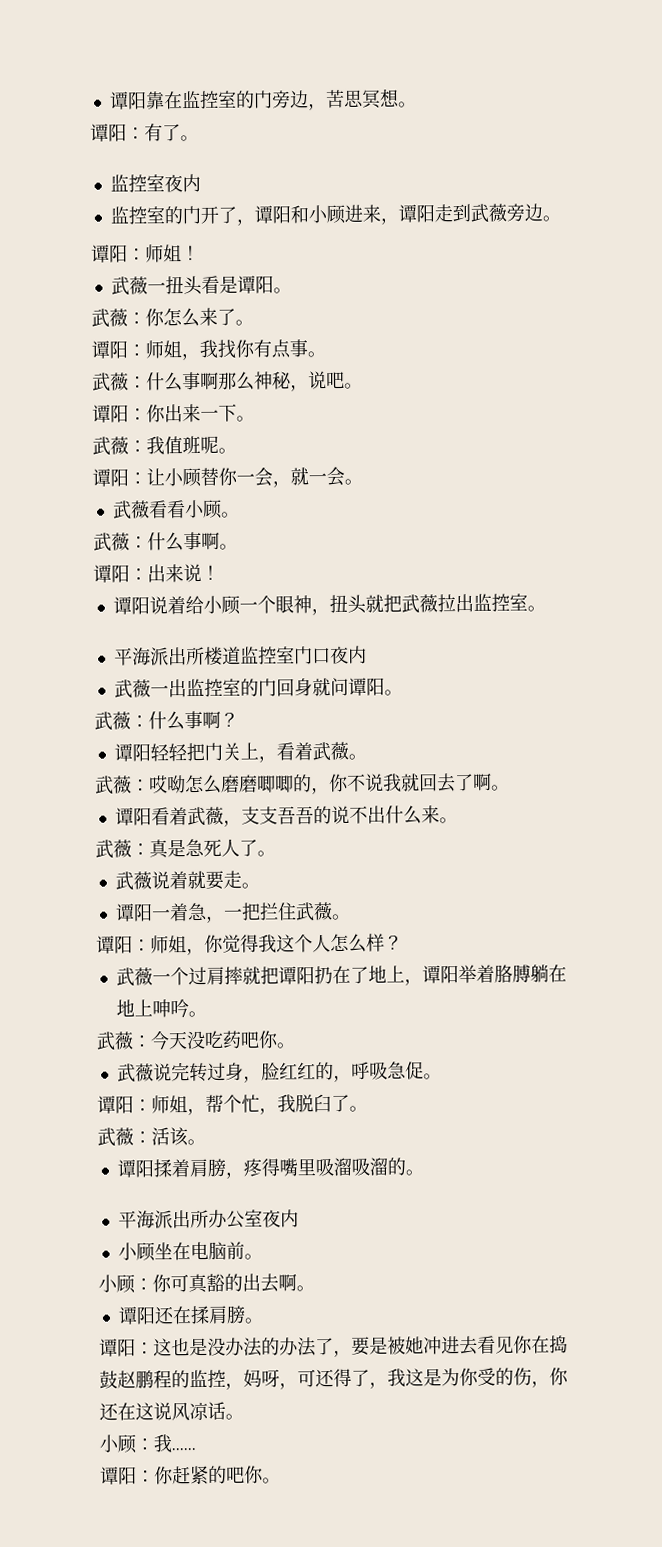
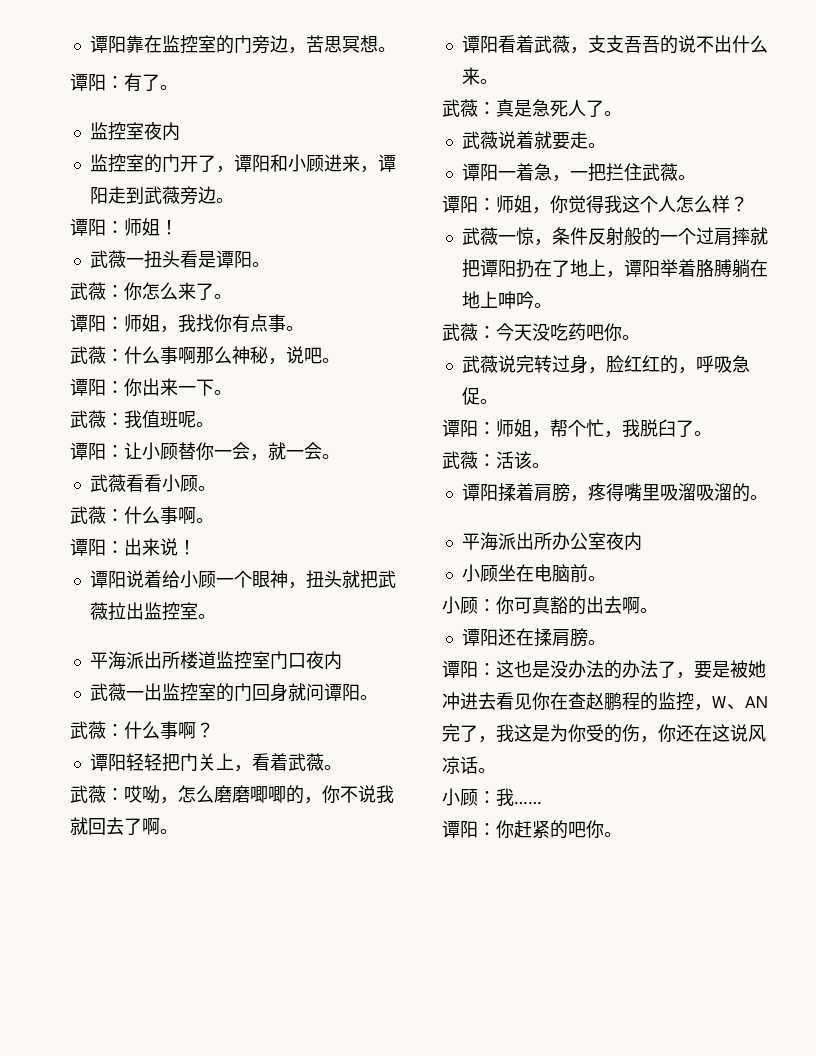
(186, 784) none -> [160,797,178,804] ，
(171, 978) none -> [515,227,678,246] 惊，条件反射般的一
[549,1335,568,1354] [99,1370,118,1389] 捣鼓 -> [568,692,586,709] 查
[243,1368,352,1390] 妈呀，可还得 -> [712,696,768,710] [442,724,460,742] W、AN完

